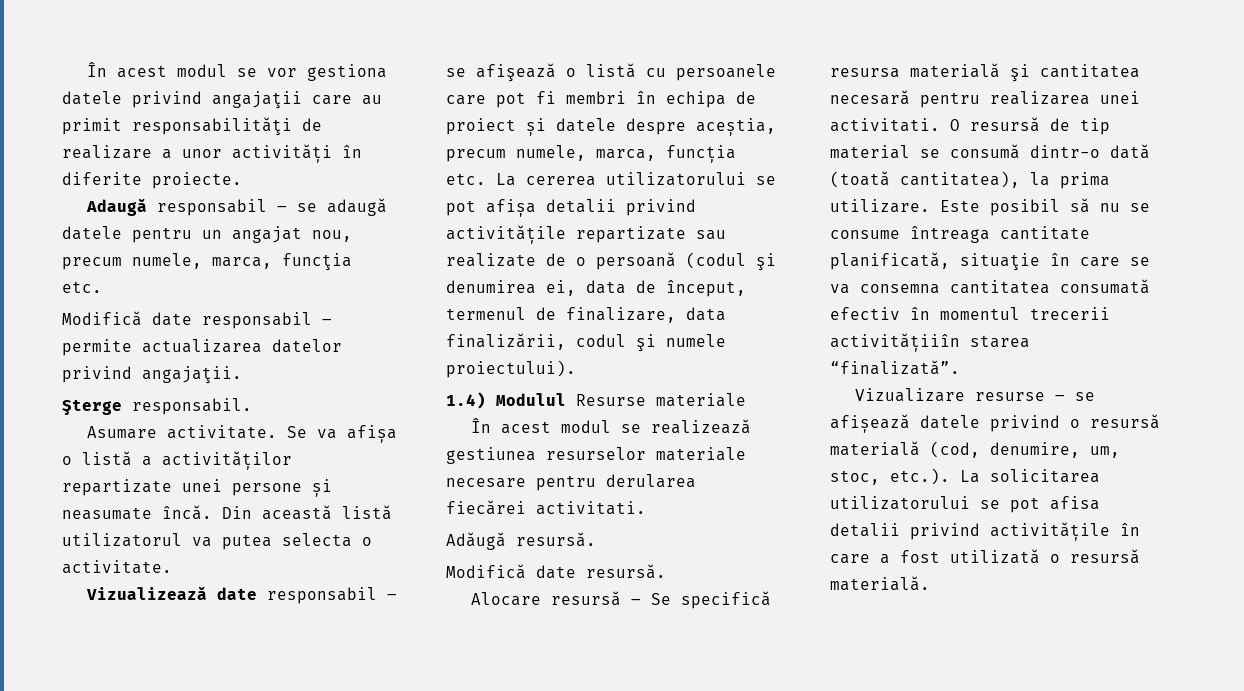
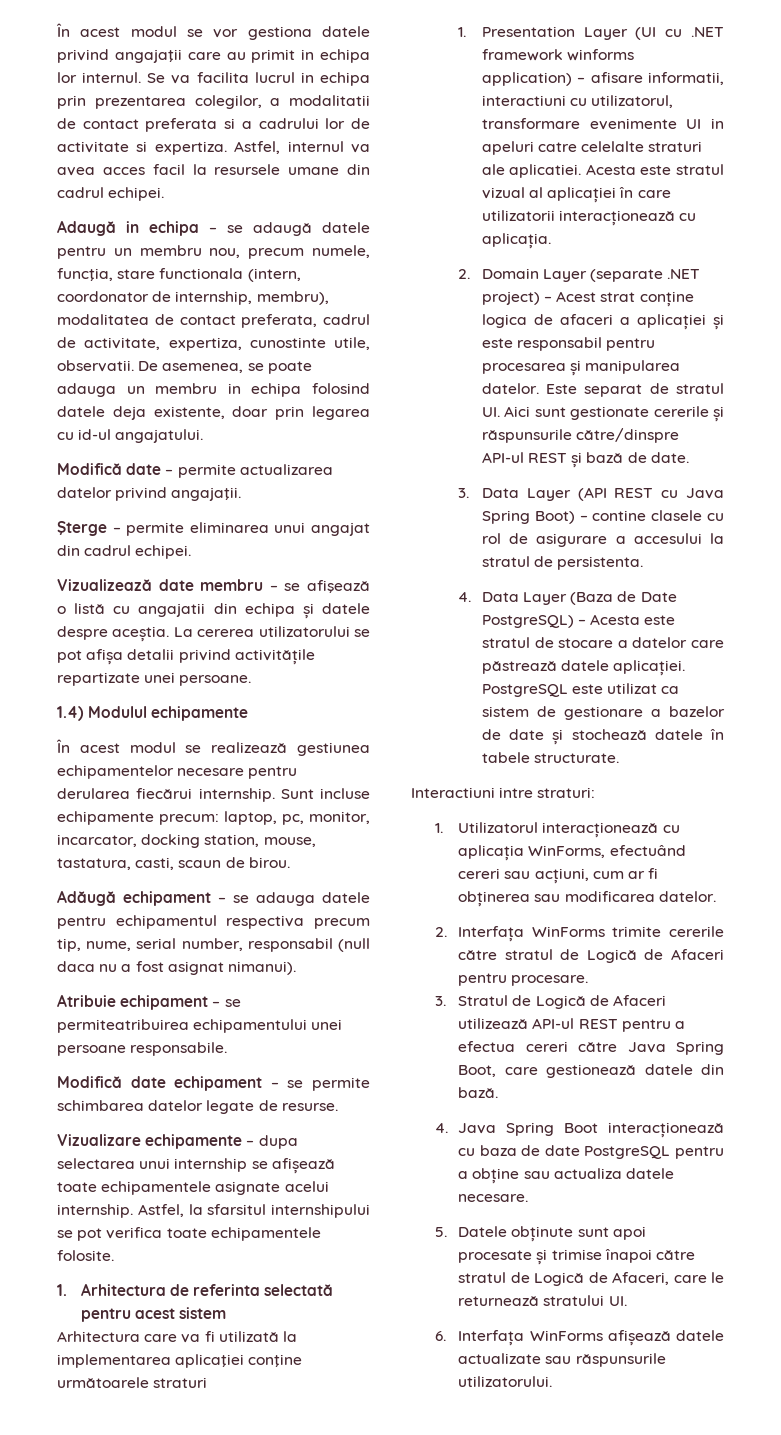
[132,117,322,136] [62,144,362,163] [62,172,242,189] responsabilităţi de realizare a unor activități în diferite proiecte. -> [301,49,370,63] [57,72,370,86] [57,95,370,109] [57,118,370,132] [57,141,370,155] [57,164,370,176] [57,187,165,201] in echipa lor internul. Se va facilita lucrul in echipa prin prezentarea colegilor, a modalitatii de contact preferata si a cadrului lor de activitate si expertiza. Astfel, internul va avea acces facil la resursele umane din cadrul echipei.
[156,199,267,216] responsabil -> [126,221,199,236] in echipa
[232,226,302,243] angajat -> [139,245,202,256] membru
[212,253,352,271] [62,281,102,293] [62,311,312,329] marca, funcţia etc. // Modifică date responsabil -> [57,268,301,282] [57,291,329,305] [57,314,370,328] [57,337,370,351] [57,360,312,374] [57,383,370,397] [57,406,370,420] [57,429,204,443] [57,463,162,475] funcţia, stare functionala (intern, coordonator de internship, membru), modalitatea de contact preferata, cadrul de activitate, expertiza, cunostinte utile, observatii. De asemenea, se poate adauga un membru in echipa folosind datele deja existente, doar prin legarea cu id-ul angajatului. // Modifică date
[132,398,252,415] [86,425,397,443] [62,451,292,470] [62,479,332,497] [62,505,392,520] [62,533,372,550] [62,560,172,574] responsabil. // Asumare activitate. Se va afișa o listă a activităților repartizate unei persone și neasumate încă. Din această listă utilizatorul va putea selecta o activitate. -> [112,522,370,536] [57,545,192,559] – permite eliminarea unui angajat din cadrul echipei.
[266,587,377,604] responsabil -> [200,579,264,591] membru
[676,64,776,81] [446,91,756,108] [446,118,776,136] [446,145,736,163] [446,173,486,185] persoanele care pot fi membri în echipa de proiect și datele despre aceștia, precum numele, marca, funcția etc. -> [138,603,370,619] [57,626,170,642] angajatii din echipa și datele despre aceștia.
[696,230,726,240] [446,252,776,271] [446,280,746,297] [446,307,726,323] [446,333,726,352] [446,360,576,378] sau realizate de o persoană (codul şi denumirea ei, data de început, termenul de finalizare, data finalizării, codul şi numele proiectului). -> [144,672,252,686] unei persoane.
[576,393,746,407] Resurse materiale -> [151,706,249,721] echipamente
[546,447,746,461] resurselor materiale -> [57,765,174,779] echipamentelor
[446,500,646,515] [446,532,596,550] [446,564,666,579] [470,591,771,609] [830,63,1140,82] [830,90,1140,108] [830,117,1110,135] [830,144,1150,159] [830,171,1110,189] [830,198,1150,216] [830,226,1090,243] [830,252,1150,271] [830,279,1150,294] [830,307,1110,320] [830,333,1030,352] [830,360,960,375] [854,388,1095,402] [830,414,1160,433] [830,441,1120,458] [830,468,1100,485] [830,496,1100,513] [830,522,1140,541] [830,549,1140,564] [830,576,930,591] fiecărei activitati. // Adăugă resursă. // Modifică date resursă. // Alocare resursă – Se specifică resursa materială şi cantitatea necesară pentru realizarea unei activitati. O resursă de tip material se consumă dintr-o dată (toată cantitatea), la prima utilizare. Este posibil să nu se consume întreaga cantitate planificată, situaţie în care se va consemna cantitatea consumată efectiv în momentul trecerii activitățiiîn starea “finalizată”. // Vizualizare resurse – se afișează datele privind o resursă materială (cod, denumire, um, stoc, etc.). La solicitarea utilizatorului se pot afisa detalii privind activitățile în care a fost utilizată o resursă materială. -> [136,788,370,802] [57,811,370,825] [57,834,316,848] [57,857,290,870] [57,890,370,906] [57,915,370,929] [57,938,370,952] [57,961,296,975] [57,994,241,1010] [57,1019,343,1033] [57,1042,228,1056] [57,1076,370,1091] [57,1100,338,1114] [57,1134,298,1149] [57,1158,335,1174] [57,1181,329,1195] [57,1204,370,1218] [57,1227,321,1241] [57,1250,114,1261] [57,1283,334,1296] [80,1307,227,1322] [57,1331,297,1343] [57,1354,303,1368] [57,1377,208,1388] [458,26,724,40] [481,49,635,61] [481,72,724,86] [481,95,674,108] [481,118,724,130] [481,141,703,155] [481,164,724,178] [481,187,671,203] [481,210,697,226] [481,233,551,249] [458,268,701,282] [481,291,694,307] [481,314,724,330] [481,337,656,351] [481,360,681,376] [481,383,724,397] [481,406,724,422] [481,428,680,443] [481,452,689,468] [458,487,724,501] [481,510,724,524] [481,533,724,547] [481,556,644,570] [458,591,677,605] [481,614,676,628] [481,637,724,648] [481,660,686,676] [481,683,680,697] [481,706,725,720] [481,729,724,745] [481,752,620,763] [411,787,596,798] [434,822,680,838] [458,845,686,861] [458,868,659,884] [458,891,716,907] [434,926,724,942] [458,949,724,963] [458,973,589,986] [434,995,667,1009] [458,1018,686,1032] [458,1041,724,1055] [458,1064,724,1078] [458,1087,499,1098] [434,1122,724,1138] [458,1145,724,1159] [458,1168,675,1184] [458,1194,529,1202] [434,1226,646,1242] [458,1249,696,1265] [458,1272,724,1286] [458,1295,627,1306] [434,1330,724,1346] [458,1353,666,1367] [458,1376,553,1387] fiecărui internship. Sunt incluse echipamente precum: laptop, pc, monitor, incarcator, docking station, mouse, tastatura, casti, scaun de birou. // Adăugă echipament – se adauga datele pentru echipamentul respectiva precum tip, nume, serial number, responsabil (null daca nu a fost asignat nimanui). // Atribuie echipament – se permiteatribuirea echipamentului unei persoane responsabile. // Modifică date echipament – se permite schimbarea datelor legate de resurse. // Vizualizare echipamente – dupa selectarea unui internship se afișează toate echipamentele asignate acelui internship. Astfel, la sfarsitul internshipului se pot verifica toate echipamentele folosite. // 1. Arhitectura de referinta selectată pentru acest sistem // Arhitectura care va fi utilizată la implementarea aplicaţiei conţine următoarele straturi // 1. Presentation Layer (UI cu .NET framework winforms application) – afisare informatii, interactiuni cu utilizatorul, transformare evenimente UI in apeluri catre celelalte straturi ale aplicatiei. Acesta este stratul vizual al aplicației în care utilizatorii interacționează cu aplicația. // 2. Domain Layer (separate .NET project) – Acest strat conține logica de afaceri a aplicației și este responsabil pentru procesarea și manipularea datelor. Este separat de stratul UI. Aici sunt gestionate cererile și răspunsurile către/dinspre API-ul REST și bază de date. // 3. Data Layer (API REST cu Java Spring Boot) – contine clasele cu rol de asigurare a accesului la stratul de persistenta. // 4. Data Layer (Baza de Date PostgreSQL) – Acesta este stratul de stocare a datelor care păstrează datele aplicației. PostgreSQL este utilizat ca sistem de gestionare a bazelor de date și stochează datele în tabele structurate. // Interactiuni intre straturi: // 1. Utilizatorul interacționează cu aplicația WinForms, efectuând cereri sau acțiuni, cum ar fi obținerea sau modificarea datelor. // 2. Interfața WinForms trimite cererile către stratul de Logică de Afaceri pentru procesare. // 3. Stratul de Logică de Afaceri utilizează API-ul REST pentru a efectua cereri către Java Spring Boot, care gestionează datele din bază. // 4. Java Spring Boot interacționează cu baza de date PostgreSQL pentru a obține sau actualiza datele necesare. // 5. Datele obținute sunt apoi procesate și trimise înapoi către stratul de Logică de Afaceri, care le returnează stratului UI. // 6. Interfața WinForms afișează datele actualizate sau răspunsurile utilizatorului.

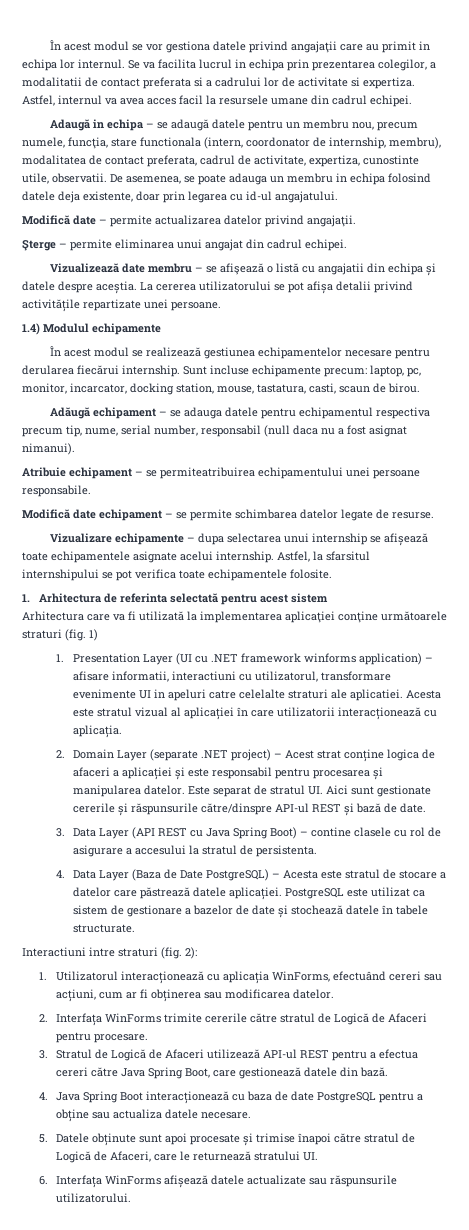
(208, 1382) none -> [65,629,98,641] (fig. 1)
[537,787,596,798] straturi: -> [118,947,197,959] straturi (fig. 2):

